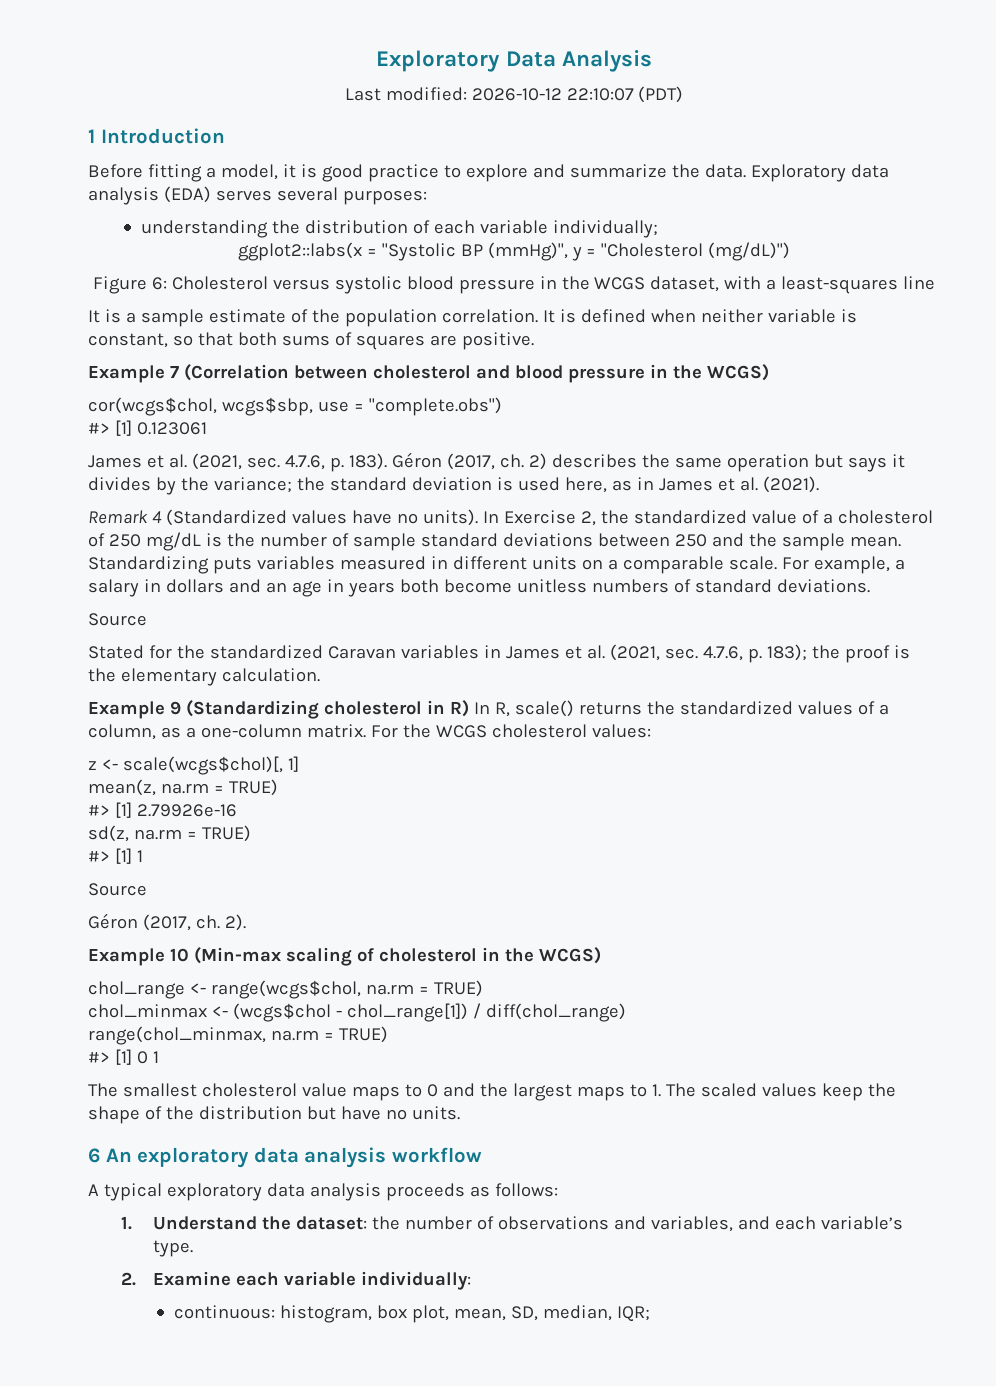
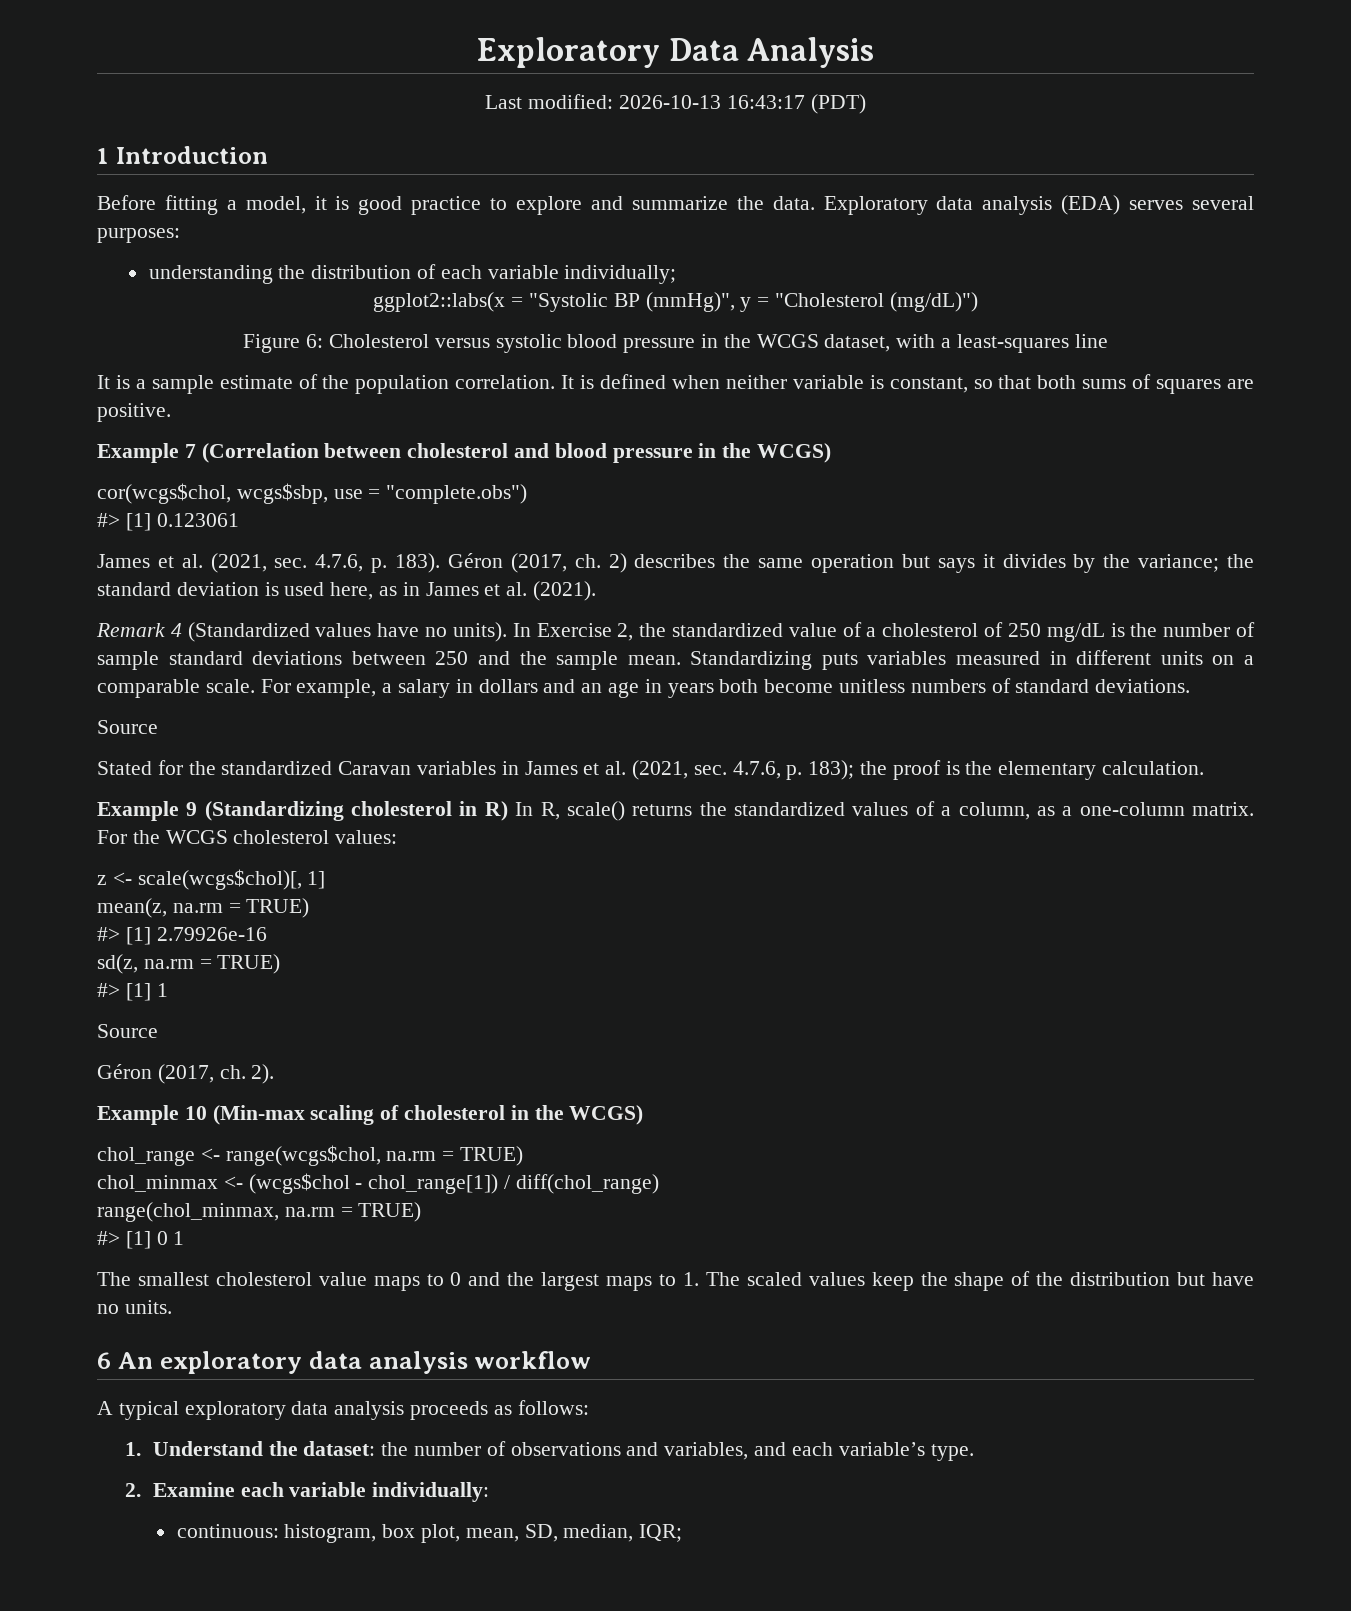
[471,88,634,101] 2026-10-12 22:10:07 -> [618,95,805,109] 2026-10-13 16:43:17

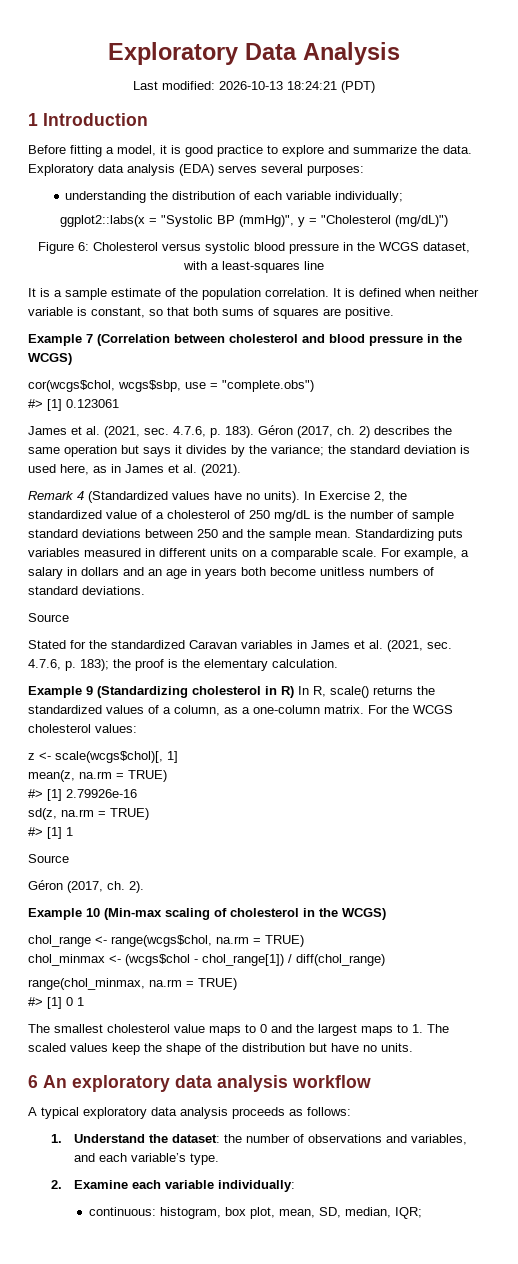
[726,95,805,109] 16:43:17 -> [286,81,337,90] 18:24:21

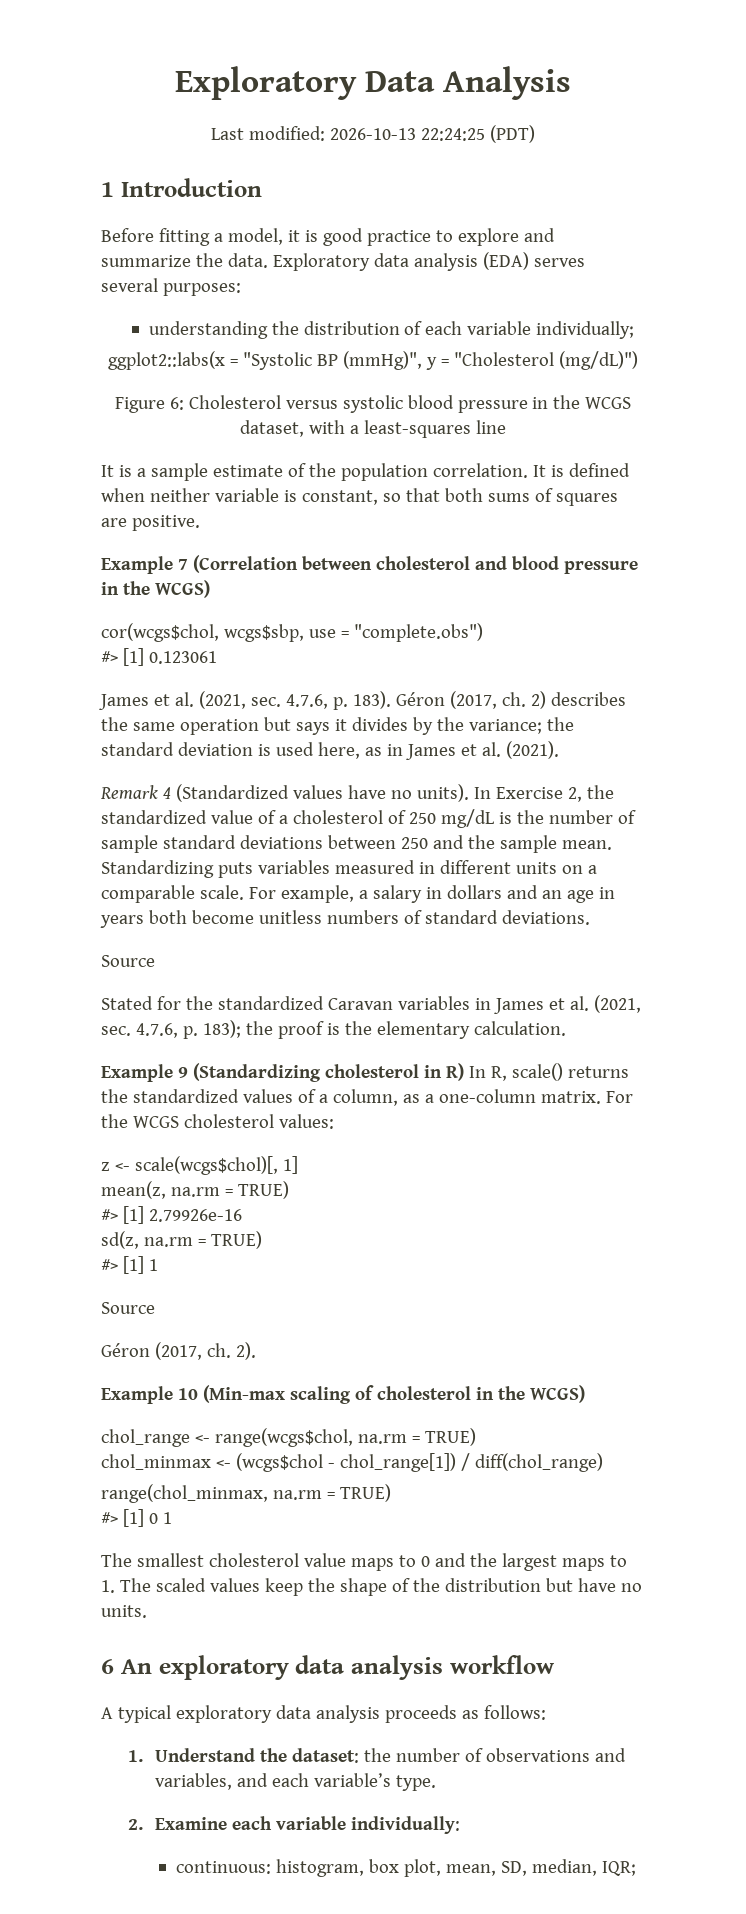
[286,81,337,90] 18:24:21 -> [420,128,485,141] 22:24:25

